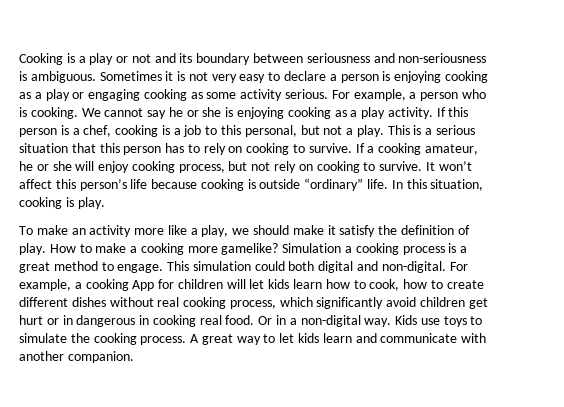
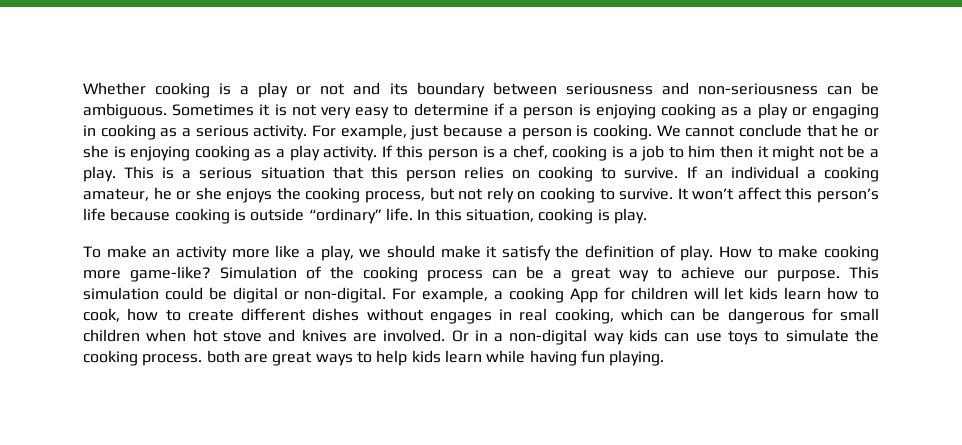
[19,53,63,65] Cooking -> [83,82,211,98] Whether cooking
[19,71,27,81] is -> [826,82,880,95] can be
[284,71,327,81] declare -> [413,103,505,116] determine if
[143,89,486,101] cooking as some activity serious. For example, a person who -> [83,124,572,140] in cooking as a serious activity. For example, just because a person
[147,110,167,119] say -> [738,124,838,137] conclude that
[221,125,343,137] this personal, but not -> [688,145,866,161] him then it might not be
[165,143,226,155] has to rely -> [463,166,504,179] relies
(365, 148) none -> [704,166,799,179] an individual
[75,161,130,173] will enjoy -> [226,187,301,203] enjoys the
[130,246,138,253] a -> (819, 251) none
[221,243,468,255] [19,261,379,273] gamelike? Simulation a cooking process is a great method to engage. This simulation could both digital and -> [130,266,879,282] [83,287,299,303] game-like? Simulation of the cooking process can be a great way to achieve our purpose. This simulation could be digital or
[157,297,488,309] [19,315,255,327] real cooking process, which significantly avoid children get hurt or in dangerous in cooking real food. -> [429,308,879,324] [83,329,446,342] engages in real cooking, which can be dangerous for small children when hot stove and knives are involved.
[364,315,418,327] way. Kids -> [593,329,690,345] way kids can
[190,333,487,345] [19,351,134,363] A great way to let kids learn and communicate with another companion. -> [206,350,665,366] both are great ways to help kids learn while having fun playing.

